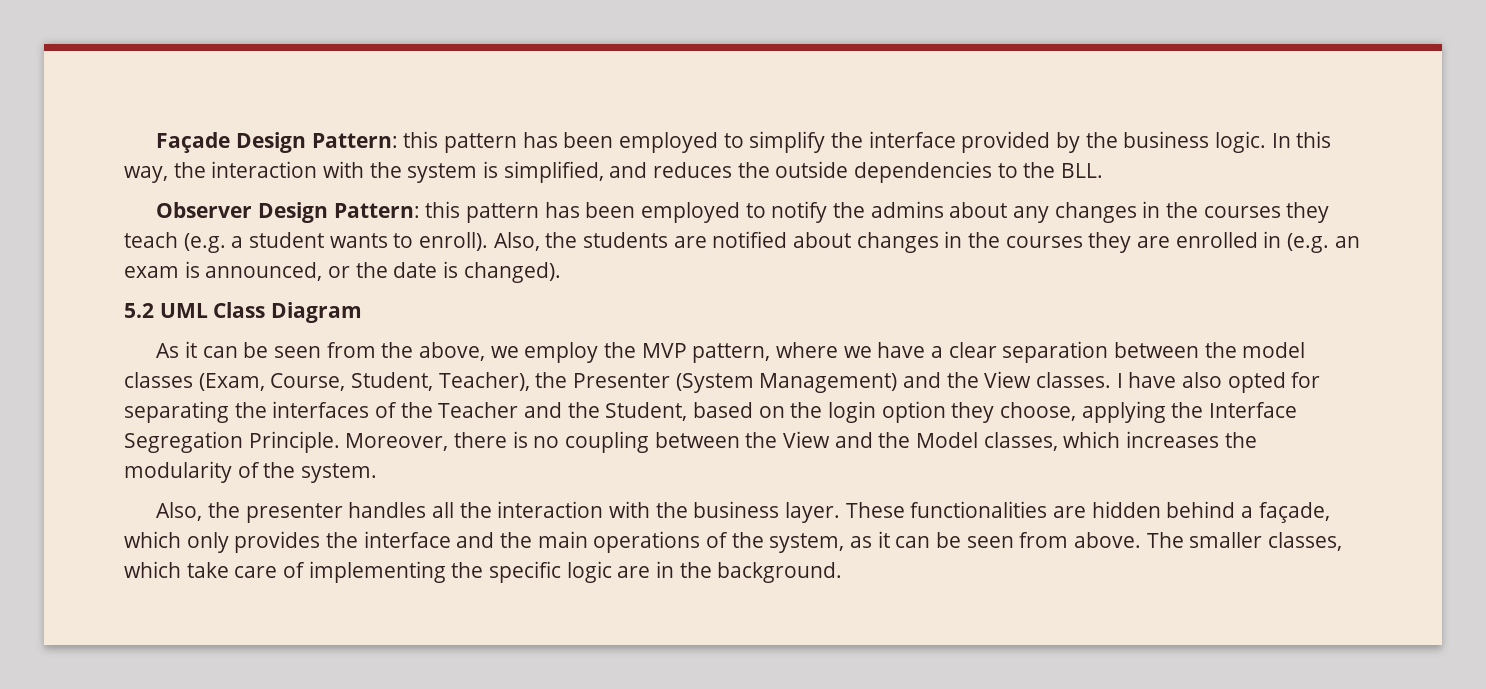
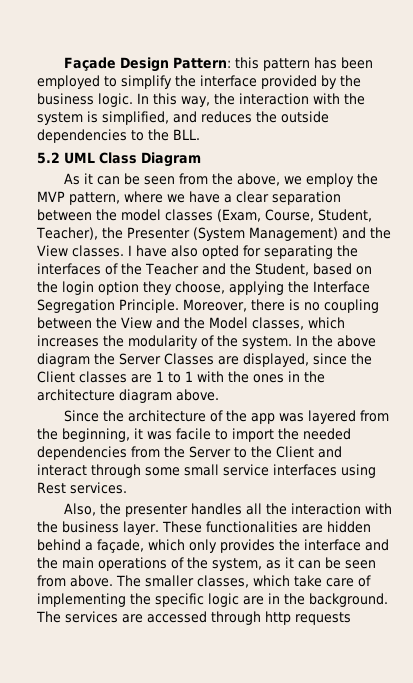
[156,201,1330,223] [124,231,1360,253] [124,261,561,283] // Observer Design Pattern: this pattern has been employed to notify the admins about any changes in the courses they teach (e.g. a student wants to enroll). Also, the students are notified about changes in the courses they are enrolled in (e.g. an exam is announced, or the date is changed). -> (200, 134) none
(378, 473) none -> [296,335,376,347] [37,353,372,367] [37,371,325,383] [37,389,219,403] [63,410,389,424] [37,428,351,442] [37,446,342,460] [37,464,376,478] [37,482,127,494] In the above diagram the Server Classes are displayed, since the Client classes are 1 to 1 with the ones in the architecture diagram above. // Since the architecture of the app was layered from the beginning, it was facile to import the needed dependencies from the Server to the Client and interact through some small service interfaces using Rest services.
(843, 572) none -> [36,611,351,625] The services are accessed through http requests

